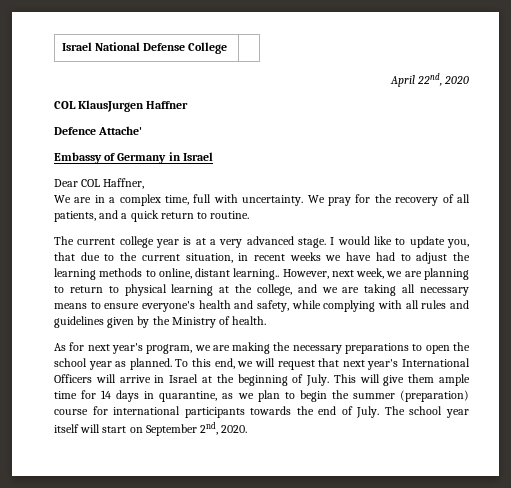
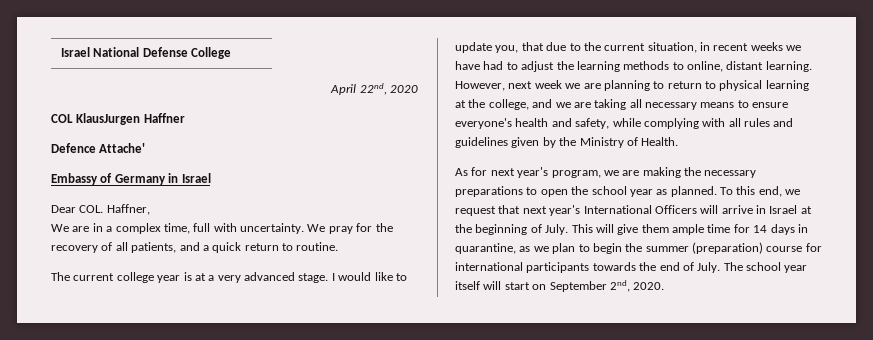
[81,179,101,187] COL -> [79,205,104,213] COL.
[233,268,280,280] learning.. -> [765,61,812,72] learning.
[356,268,385,279] week, -> [534,80,562,89] week
[232,316,267,325] health. -> [641,137,679,146] Health.
[254,358,275,367] will -> (801, 192) none

